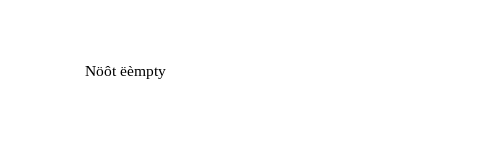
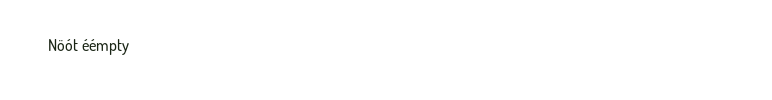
[85,66,167,79] Nöôt ëèmpty -> [48,39,130,55] Nöót éémpty

